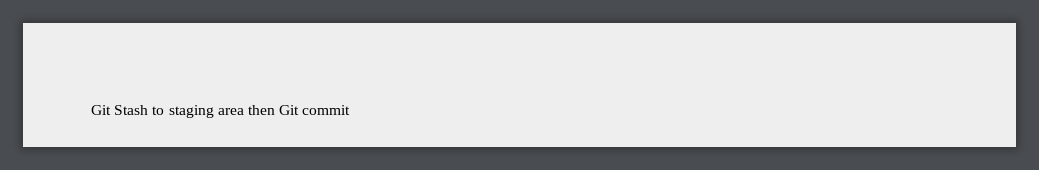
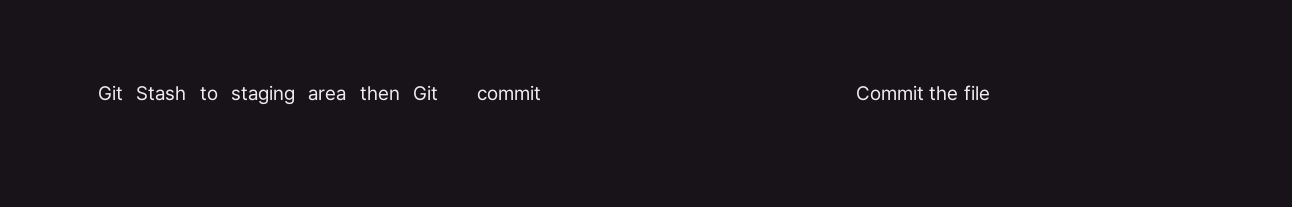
(351, 110) none -> [856,85,990,101] // Commit the file

